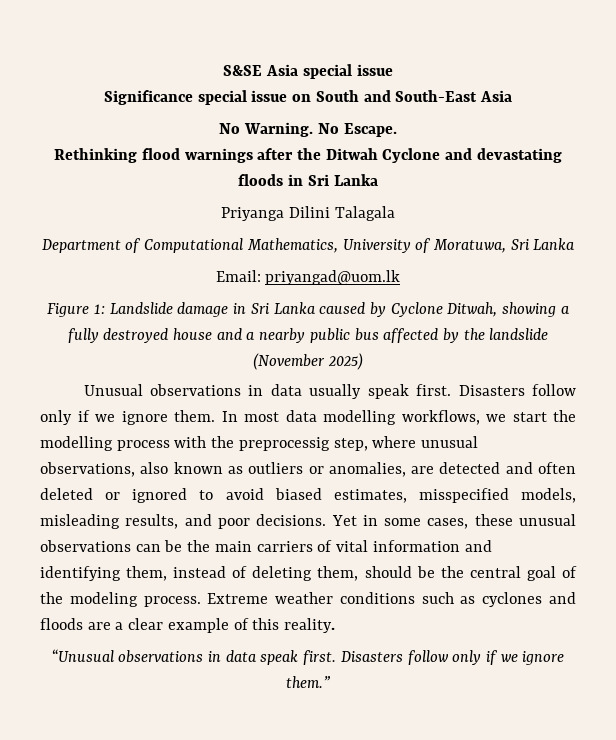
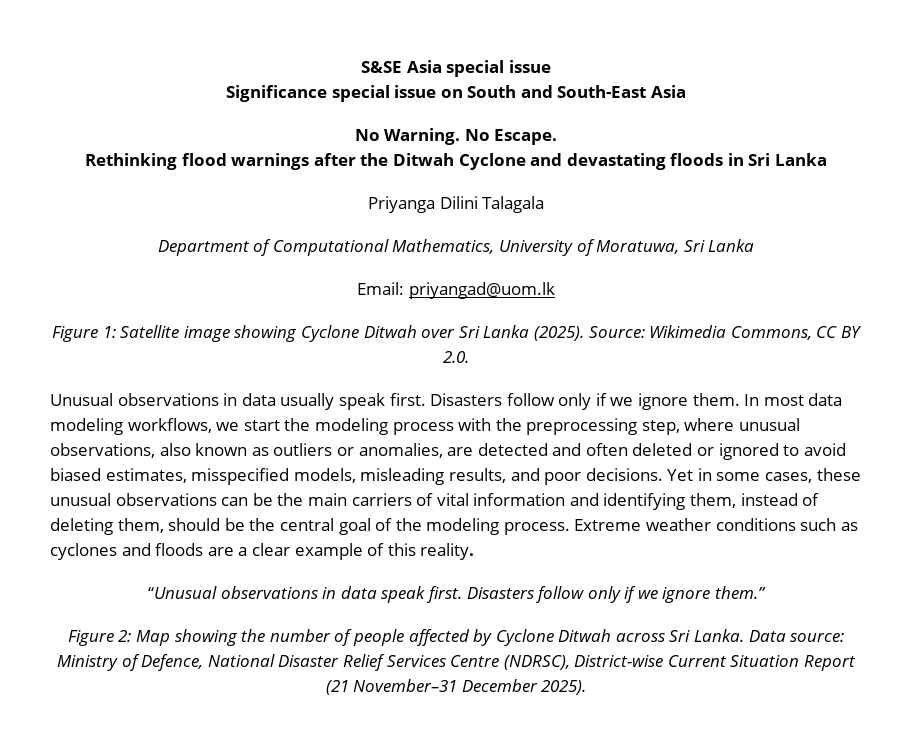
[109,302,570,317] [67,328,549,343] [253,353,363,370] Landslide damage in Sri Lanka caused by Cyclone Ditwah, showing a fully destroyed house and a nearby public bus affected by the landslide (November 2025) -> [120,325,862,342] [443,351,469,363] Satellite image showing Cyclone Ditwah over Sri Lanka (2025). Source: Wikimedia Commons, CC BY 2.0.
[323,410,396,425] modelling -> [50,418,123,435] modeling
[40,436,113,451] modelling -> [314,418,388,435] modeling
[238,437,330,451] preprocessig -> [526,418,638,435] preprocessing
(331, 682) none -> [67,629,845,646] [56,654,857,671] [325,679,587,695] // Figure 2: Map showing the number of people affected by Cyclone Ditwah across Sri Lanka. Data source: Ministry of Defence, National Disaster Relief Services Centre (NDRSC), District-wise Current Situation Report (21 November–31 December 2025).

